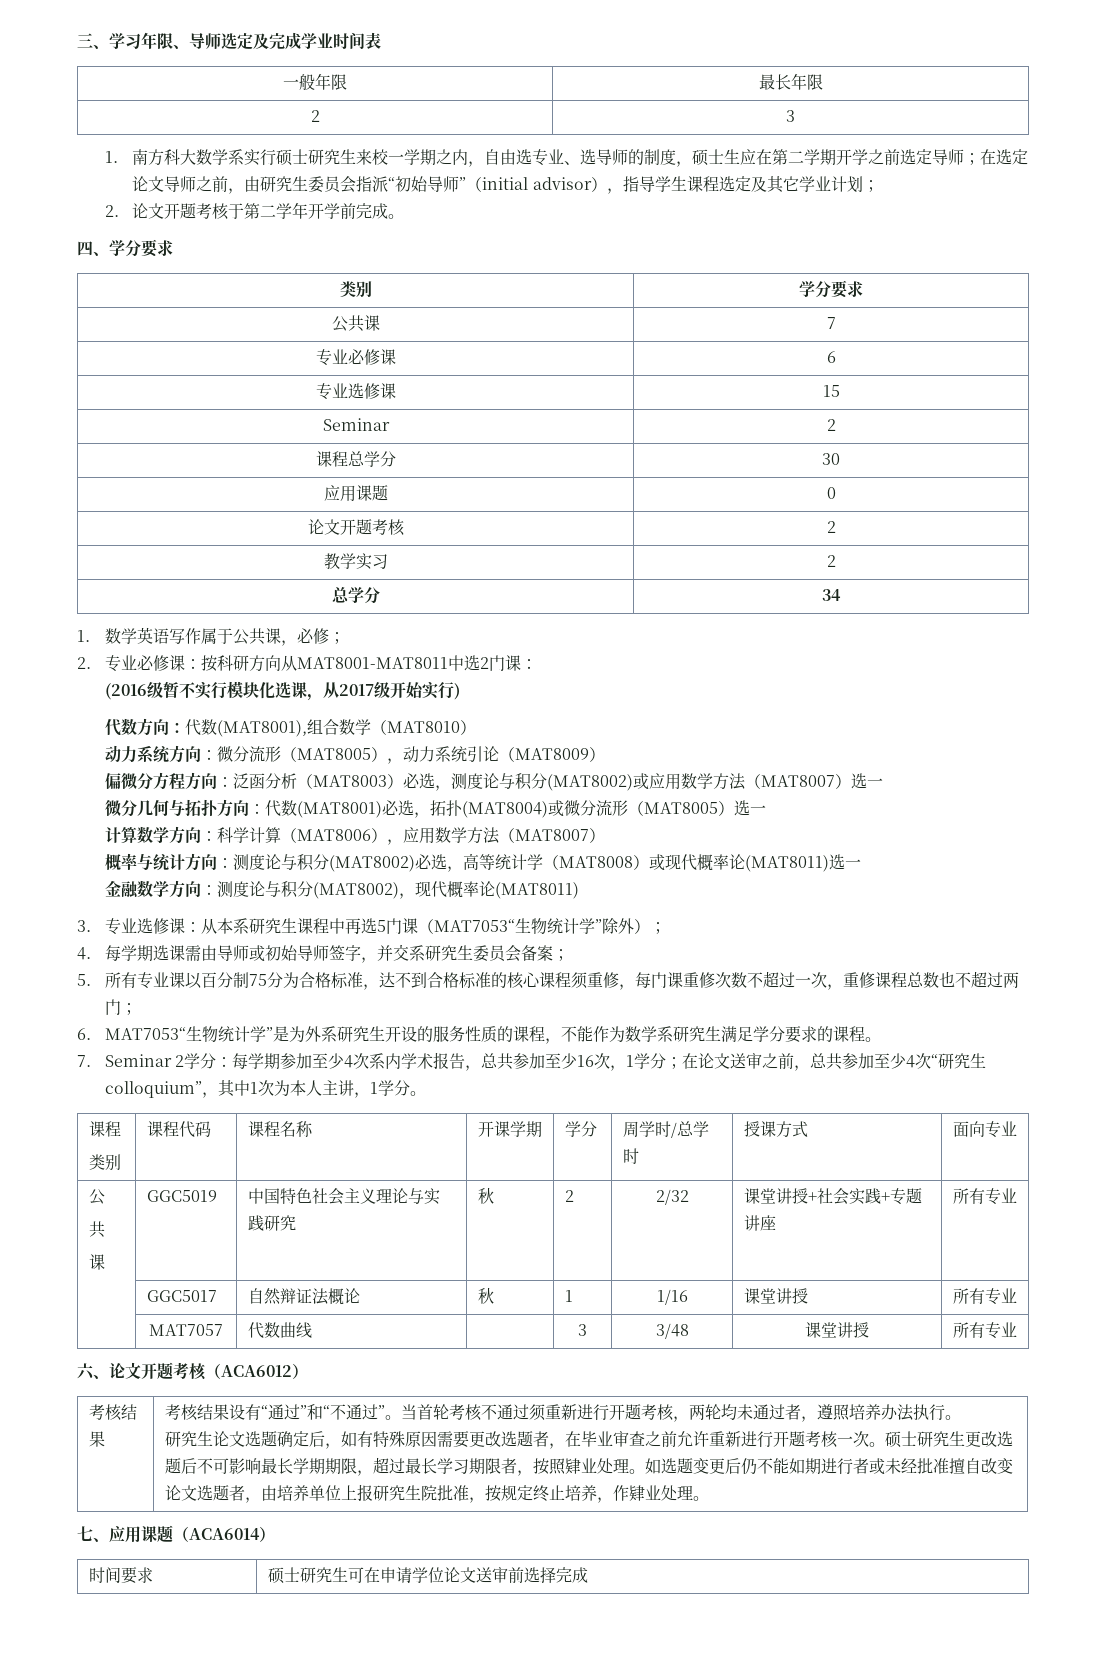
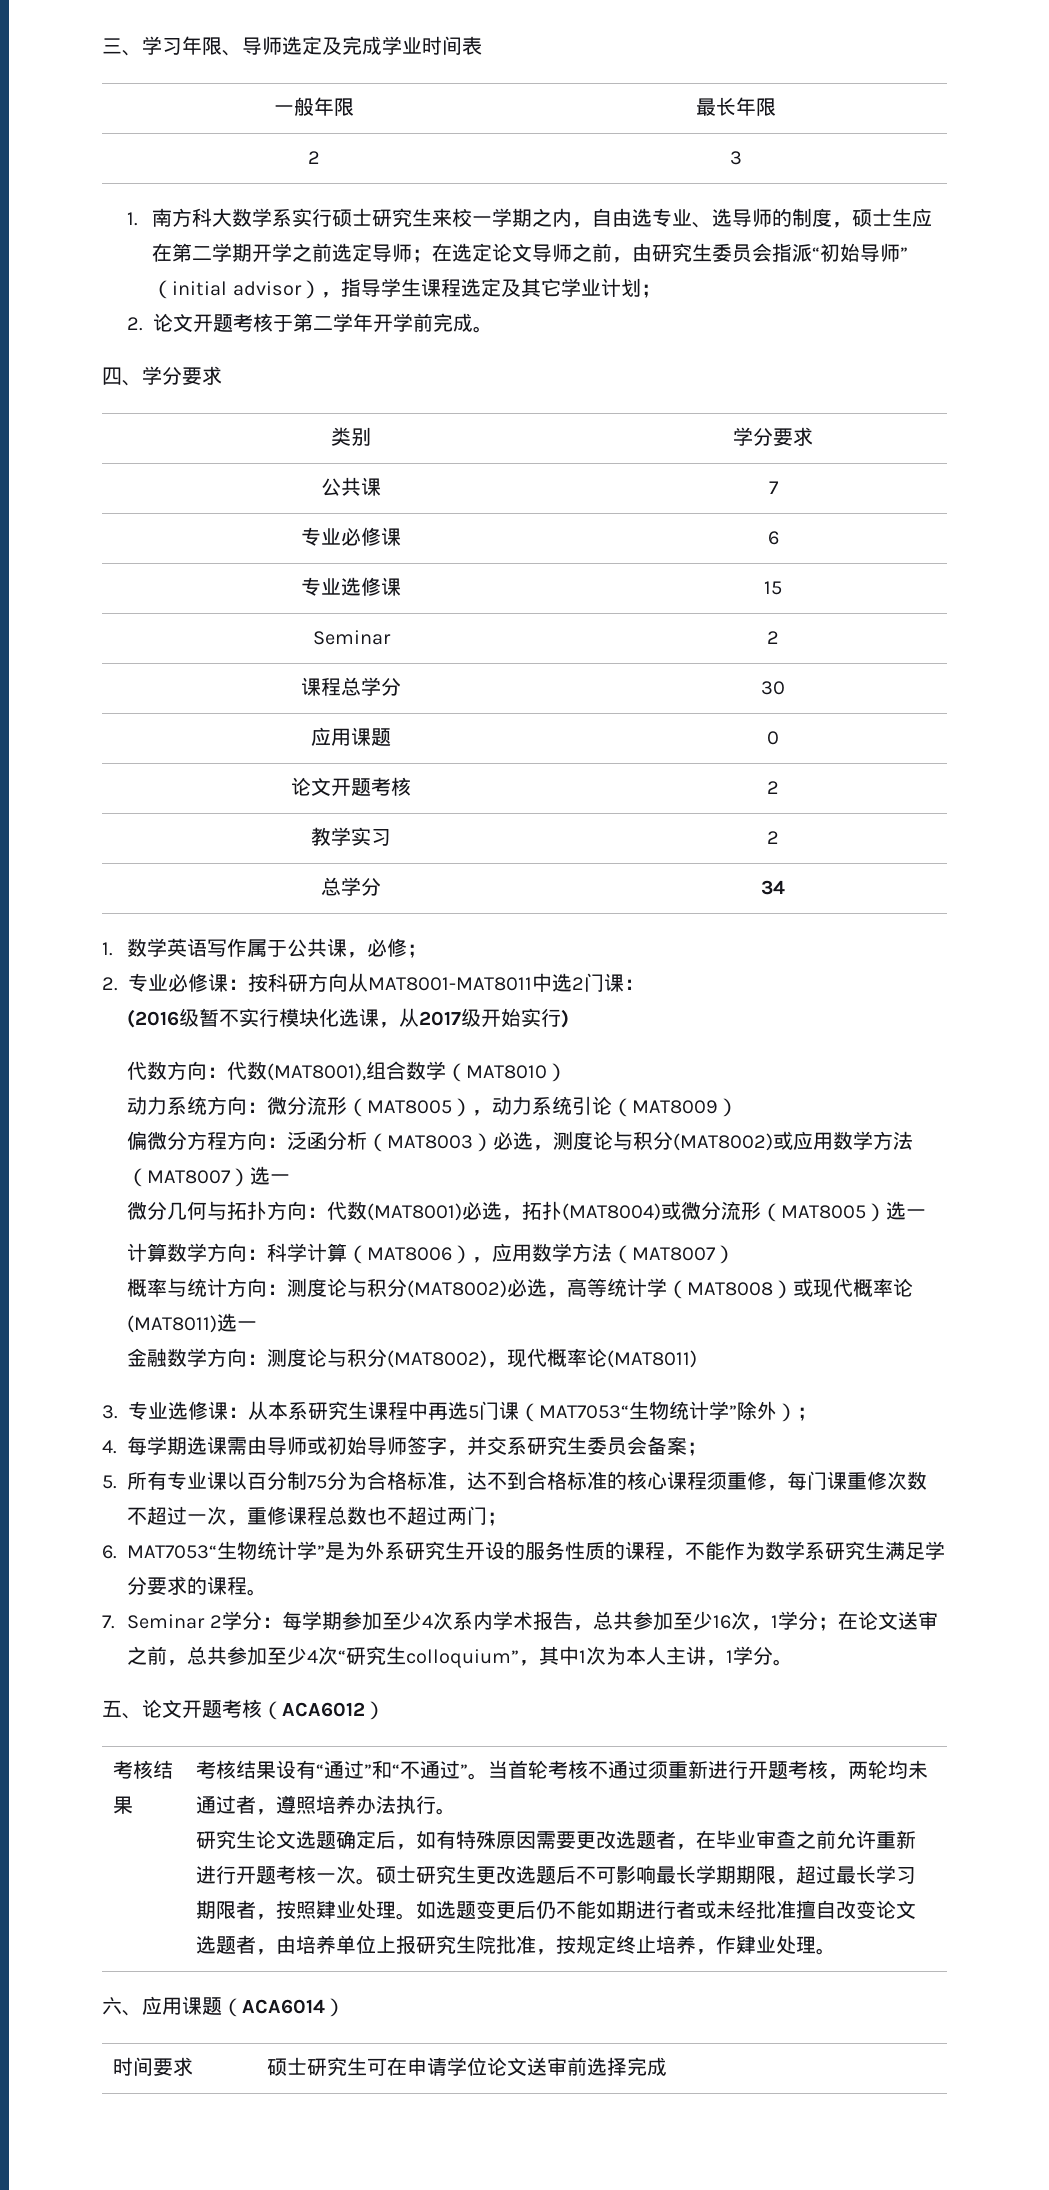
[88,1121,121,1137] [88,1154,121,1170] [146,1121,211,1138] [247,1121,313,1137] [477,1121,542,1137] [564,1121,597,1137] [622,1121,709,1138] [622,1148,639,1164] [743,1121,808,1138] [953,1121,1017,1138] [88,1189,105,1205] [88,1221,105,1238] [88,1254,105,1270] [146,1190,217,1202] [247,1188,440,1205] [247,1215,296,1231] [477,1187,494,1204] [564,1190,574,1202] [655,1189,689,1205] [743,1188,922,1205] [743,1215,776,1231] [952,1188,1017,1205] [146,1290,217,1302] [247,1288,360,1305] [477,1287,494,1304] [564,1290,573,1302] [656,1289,688,1305] [743,1288,808,1304] [952,1288,1017,1305] [149,1324,223,1336] [247,1322,312,1339] [578,1324,587,1336] [655,1323,689,1339] [805,1322,869,1338] [952,1322,1017,1339] [77,1363,95,1380] // 课程 // 类别 | 课程代码 | 课程名称 | 开课学期 | 学分 | 周学时/总学时 | 授课方式 | 面向专业 // 公 // 共 // 课 | GGC5019 | 中国特色社会主义理论与实践研究 | 秋 | 2 | 2/32 | 课堂讲授+社会实践+专题讲座 | 所有专业 // | GGC5017 | 自然辩证法概论 | 秋 | 1 | 1/16 | 课堂讲授 | 所有专业 // | MAT7057 | 代数曲线 | | 3 | 3/48 | 课堂讲授 | 所有专业 // 六 -> [102,1700,122,1717] // 五
[77,1526,93,1541] 七 -> [102,1997,122,2015] 六

